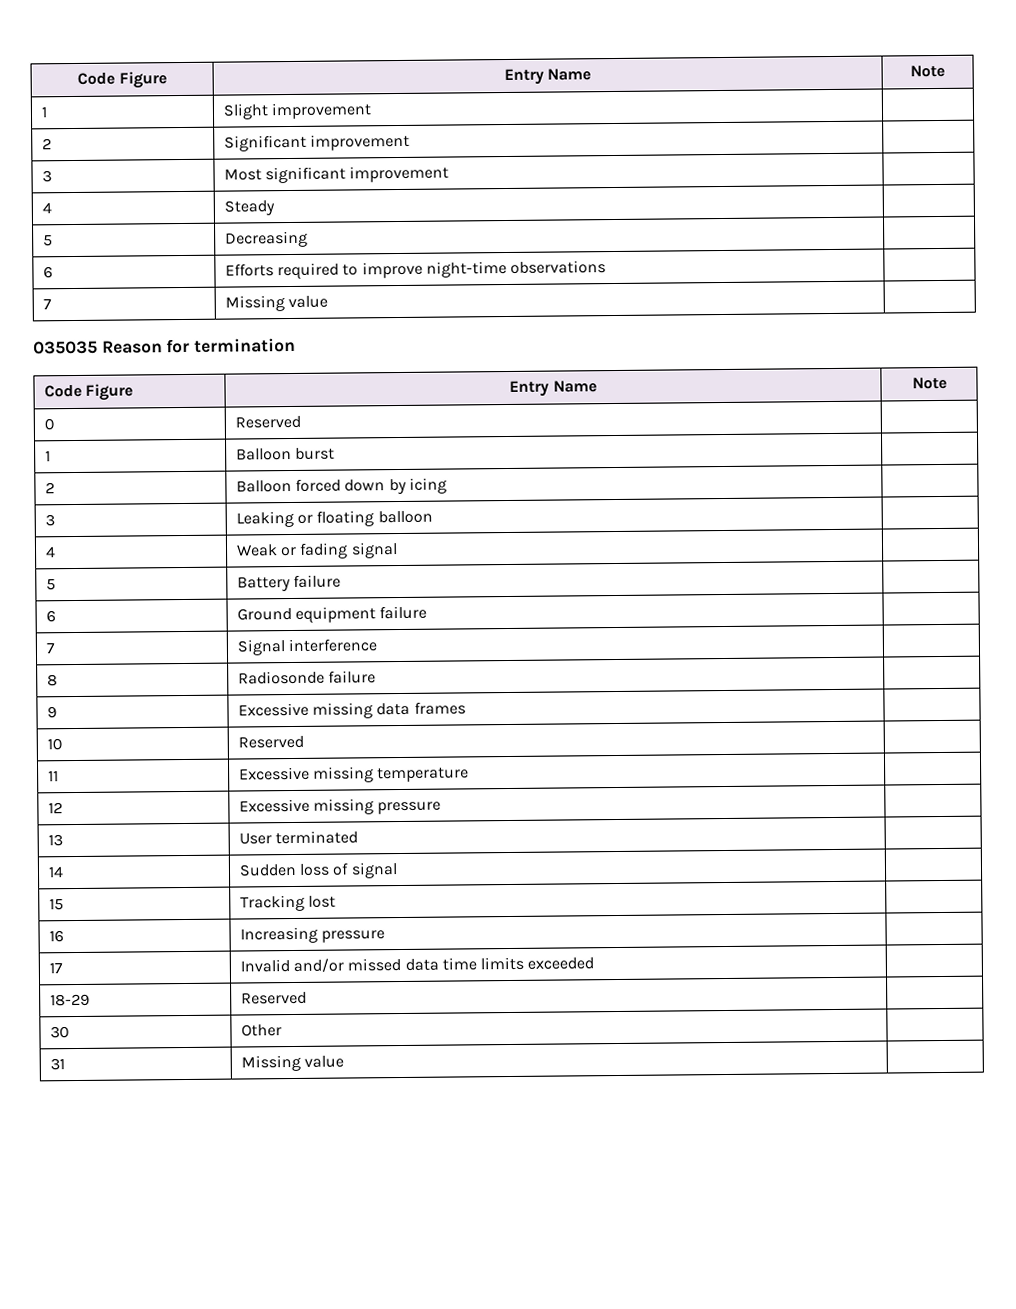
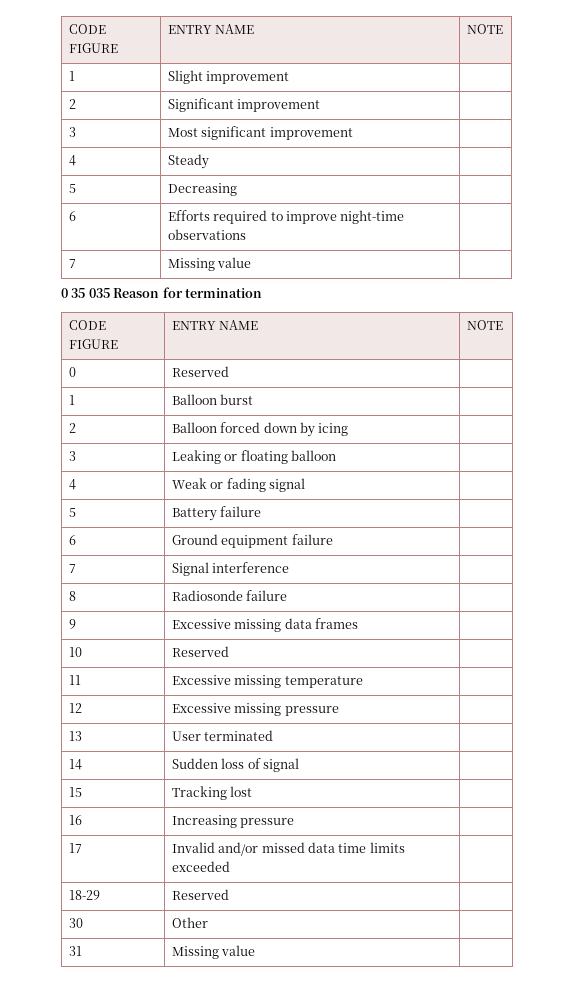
[77,71,167,89] [503,68,592,86] [910,64,945,78] Code Figure | Entry Name | Note -> [68,24,106,34] [68,43,118,53] [167,24,255,34] [466,24,503,34] CODE FIGURE | ENTRY NAME | NOTE
[33,340,98,355] 035035 -> [61,288,110,298] 0 35 035
[43,383,133,401] [509,380,597,397] [911,376,947,390] Code Figure | Entry Name | Note -> [68,320,106,330] [68,339,118,349] [171,320,259,330] [466,320,503,330] CODE FIGURE | ENTRY NAME | NOTE

